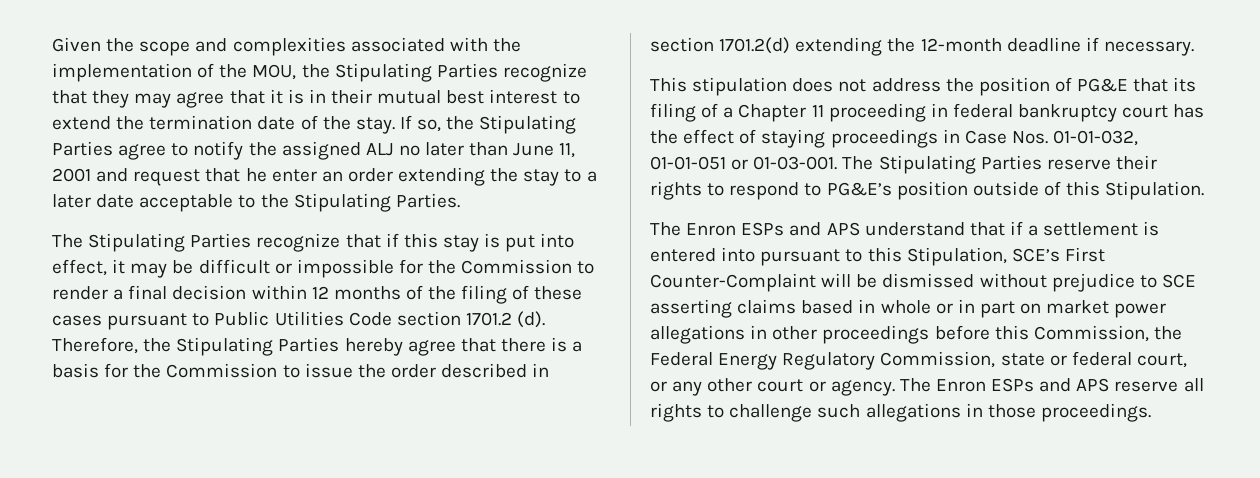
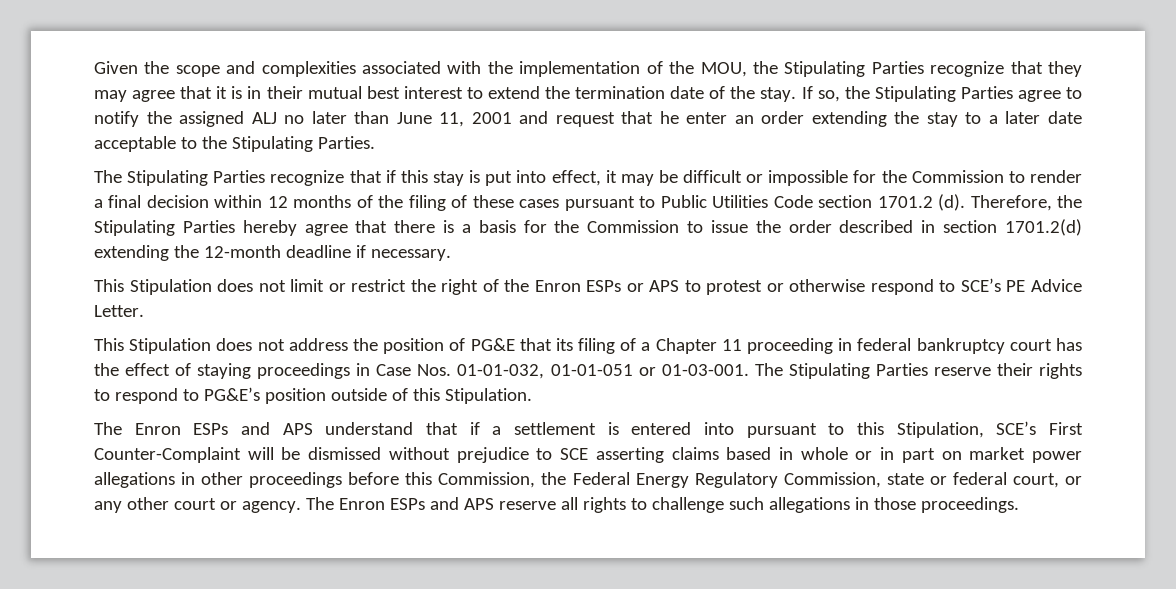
[692,77,788,96] stipulation -> [129,278,1082,295] [94,305,144,317] [94,338,212,354] Stipulation does not limit or restrict the right of the Enron ESPs or APS to protest or otherwise respond to SCE’s PE Advice Letter. // This Stipulation

